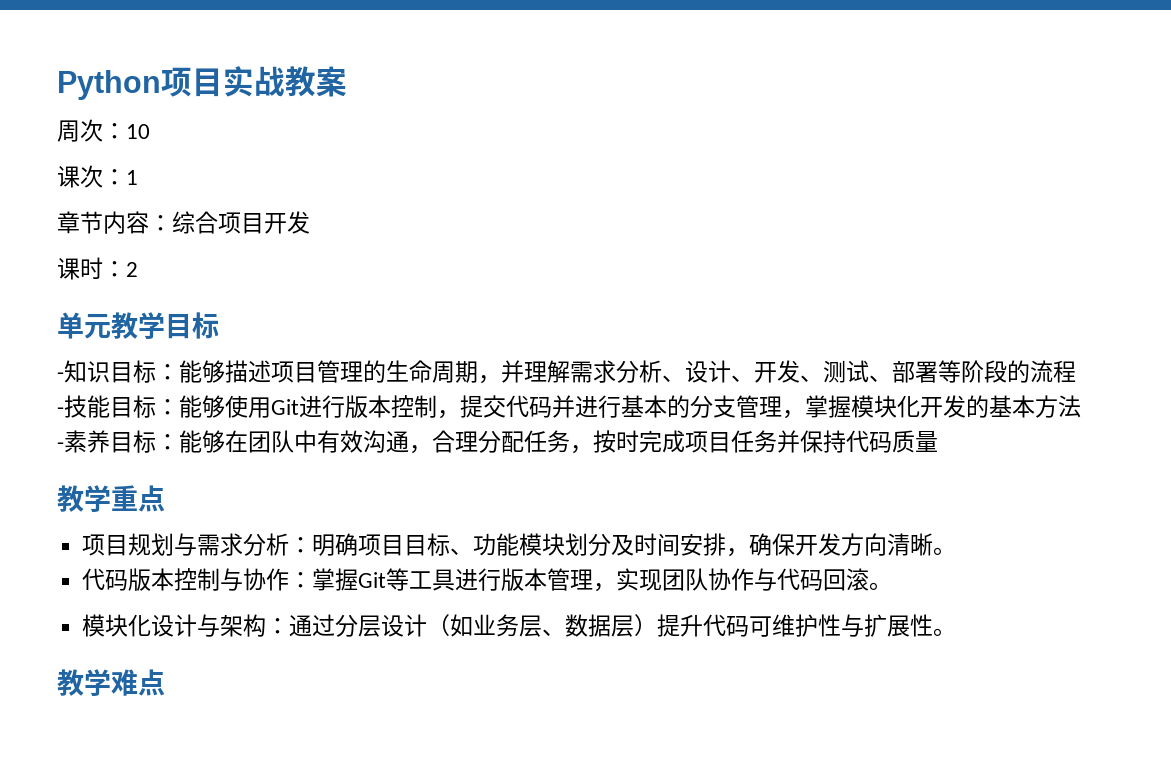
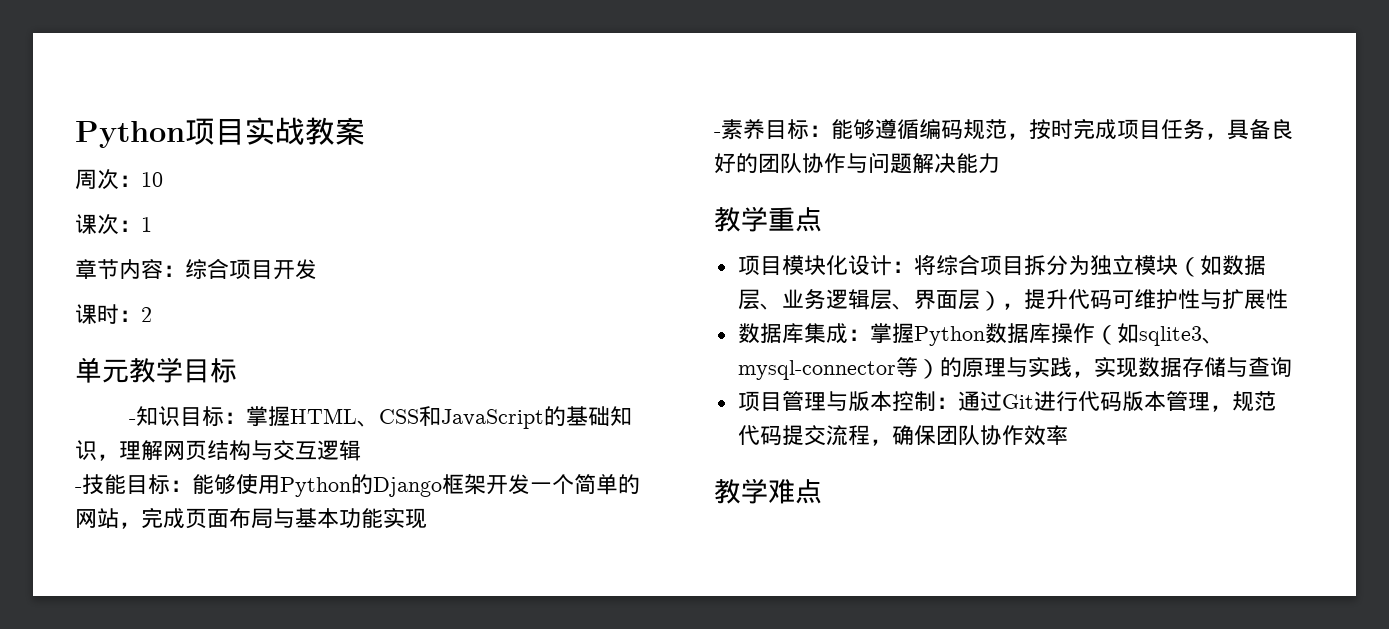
[179,360,1076,384] 能够描述项目管理的生命周期，并理解需求分析、设计、开发、测试、部署等阶段的流程 -> [246,406,633,429] [75,440,361,461] 掌握HTML、CSS和JavaScript的基础知识，理解网页结构与交互逻辑
[271,395,1081,419] Git进行版本控制，提交代码并进行基本的分支管理，掌握模块化开发的基本方法 -> [280,474,640,497] [75,507,427,529] Python的Django框架开发一个简单的网站，完成页面布局与基本功能实现
[225,430,570,454] 在团队中有效沟通，合理分配任务 -> [875,119,1007,140] 遵循编码规范
[777,430,938,453] [57,485,165,512] [82,533,957,557] [82,568,893,592] [82,614,658,637] 并保持代码质量 // 教学重点 // 项目规划与需求分析：明确项目目标、功能模块划分及时间安排，确保开发方向清晰。 // 代码版本控制与协作：掌握Git等工具进行版本管理，实现团队协作与代码回滚。 // 模块化设计与架构：通过分层设计（如业务层、数据层） -> [1205,119,1293,140] [714,152,1000,174] [714,206,822,232] [737,254,1266,277] [737,289,1024,311] ，具备良好的团队协作与问题解决能力 // 教学重点 // 项目模块化设计：将综合项目拆分为独立模块（如数据层、业务逻辑层、界面层），
[933,628,957,636] 。 -> [737,323,1224,346] [737,357,1292,380] [737,391,1276,412] [737,425,1068,446] // 数据库集成：掌握Python数据库操作（如sqlite3、mysql-connector等）的原理与实践，实现数据存储与查询 // 项目管理与版本控制：通过Git进行代码版本管理，规范代码提交流程，确保团队协作效率

